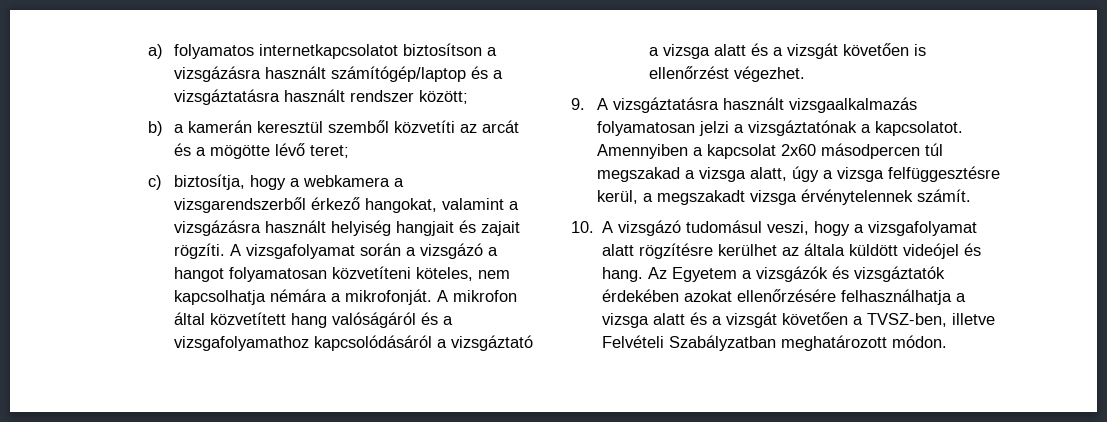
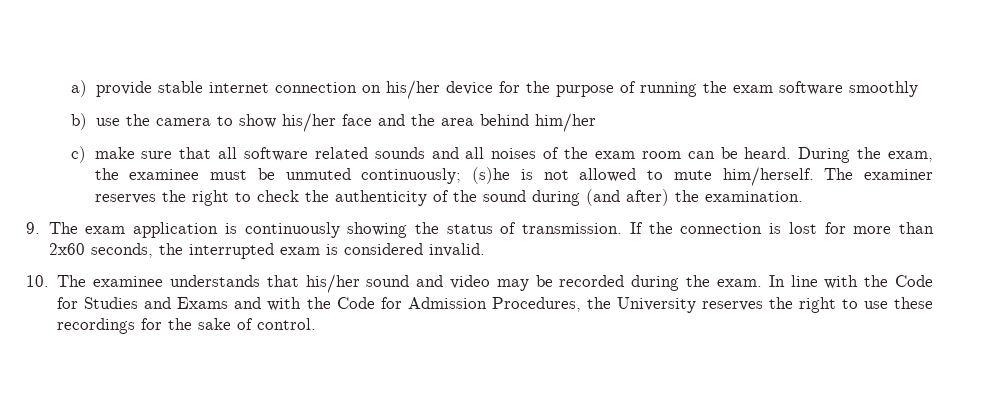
[174,43,498,59] [174,66,504,82] [174,89,469,105] [148,120,520,136] [174,143,350,159] [148,174,405,190] [174,197,520,213] [174,220,521,236] [174,243,499,259] [174,266,511,282] [174,289,518,305] [174,312,454,328] [174,335,534,351] [649,43,927,59] [649,66,806,82] [571,97,918,113] [597,120,964,136] [597,143,944,159] [597,166,1001,182] [597,189,972,205] [571,220,978,236] [602,243,982,259] [602,266,946,282] [602,289,967,305] [602,312,996,328] [602,335,948,351] folyamatos internetkapcsolatot biztosítson a vizsgázásra használt számítógép/laptop és a vizsgáztatásra használt rendszer között; // b) a kamerán keresztül szemből közvetíti az arcát és a mögötte lévő teret; // c) biztosítja, hogy a webkamera a vizsgarendszerből érkező hangokat, valamint a vizsgázásra használt helyiség hangjait és zajait rögzíti. A vizsgafolyamat során a vizsgázó a hangot folyamatosan közvetíteni köteles, nem kapcsolhatja némára a mikrofonját. A mikrofon által közvetített hang valóságáról és a vizsgafolyamathoz kapcsolódásáról a vizsgáztató a vizsga alatt és a vizsgát követően is ellenőrzést végezhet. // 9. A vizsgáztatásra használt vizsgaalkalmazás folyamatosan jelzi a vizsgáztatónak a kapcsolatot. Amennyiben a kapcsolat 2x60 másodpercen túl megszakad a vizsga alatt, úgy a vizsga felfüggesztésre kerül, a megszakadt vizsga érvénytelennek számít. // 10. A vizsgázó tudomásul veszi, hogy a vizsgafolyamat alatt rögzítésre kerülhet az általa küldött videójel és hang. Az Egyetem a vizsgázók és vizsgáztatók érdekében azokat ellenőrzésére felhasználhatja a vizsga alatt és a vizsgát követően a TVSZ-ben, illetve Felvételi Szabályzatban meghatározott módon. -> [95,80,918,99] [71,113,596,132] [71,146,934,163] [94,167,933,186] [94,189,803,206] [26,222,935,238] [48,243,485,259] [26,274,934,293] [57,297,933,313] [57,318,317,334] provide stable internet connection on his/her device for the purpose of running the exam software smoothly // b) use the camera to show his/her face and the area behind him/her // c) make sure that all software related sounds and all noises of the exam room can be heard. During the exam, the examinee must be unmuted continuously; (s)he is not allowed to mute him/herself. The examiner reserves the right to check the authenticity of the sound during (and after) the examination. // 9. The exam application is continuously showing the status of transmission. If the connection is lost for more than 2x60 seconds, the interrupted exam is considered invalid. // 10. The examinee understands that his/her sound and video may be recorded during the exam. In line with the Code for Studies and Exams and with the Code for Admission Procedures, the University reserves the right to use these recordings for the sake of control.

